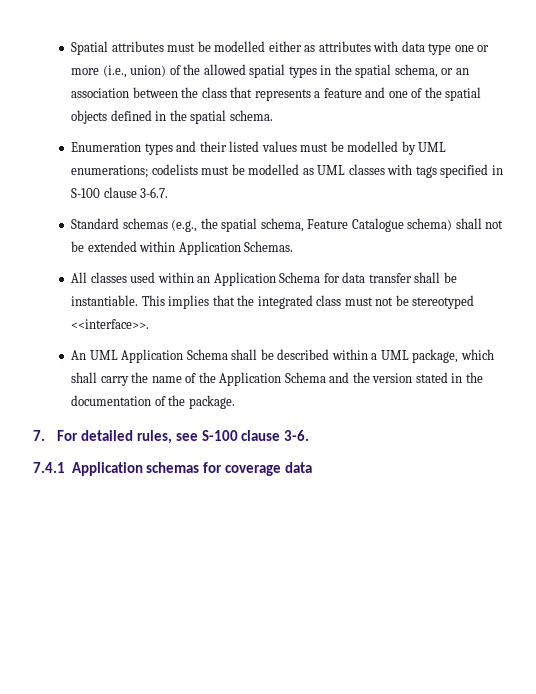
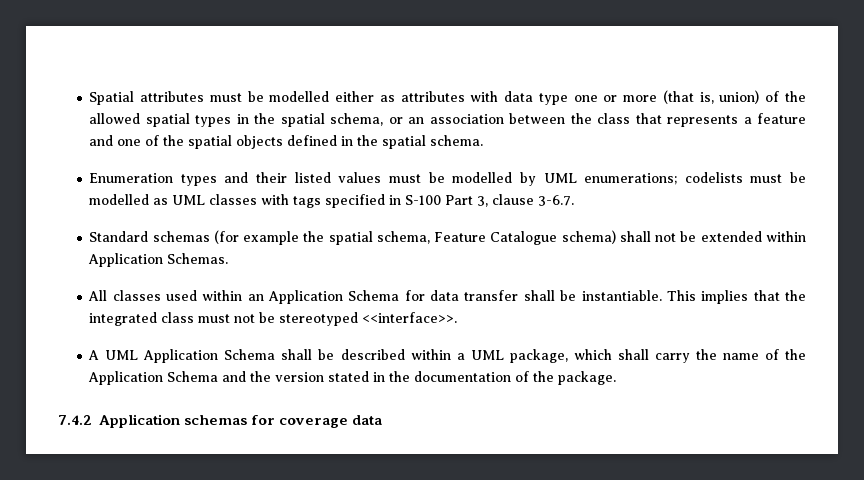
[102,65,127,78] (i.e., -> [662,90,714,104] (that is,
(101, 193) none -> [445,195,489,207] Part 3,
[171,219,198,232] (e.g., -> [213,230,300,245] (for example
[71,350,87,360] An -> [88,350,100,360] A
[33,430,310,444] [33,462,65,473] 7. For detailed rules, see S-100 clause 3-6. // 7.4.1 -> [58,415,92,425] 7.4.2

